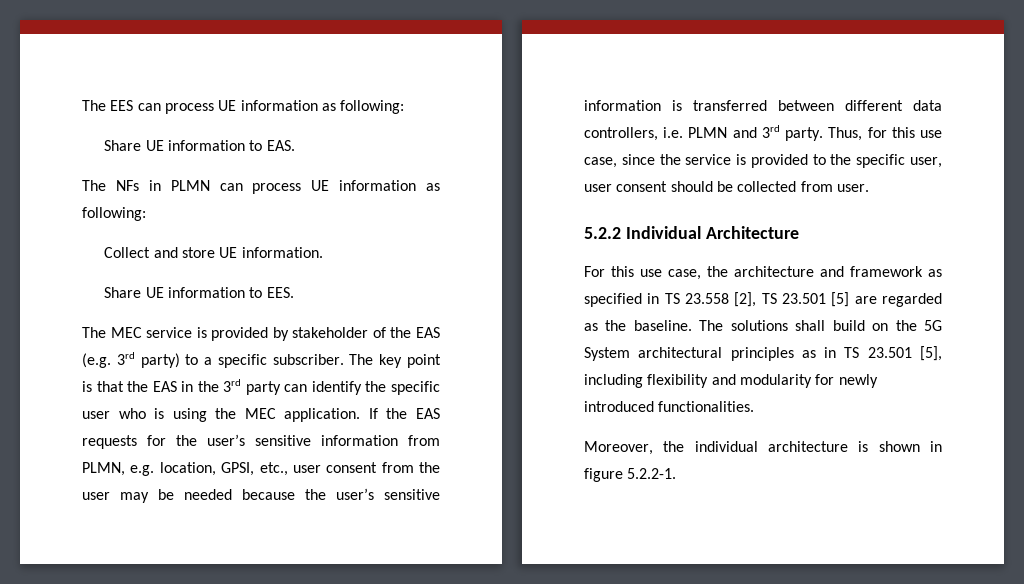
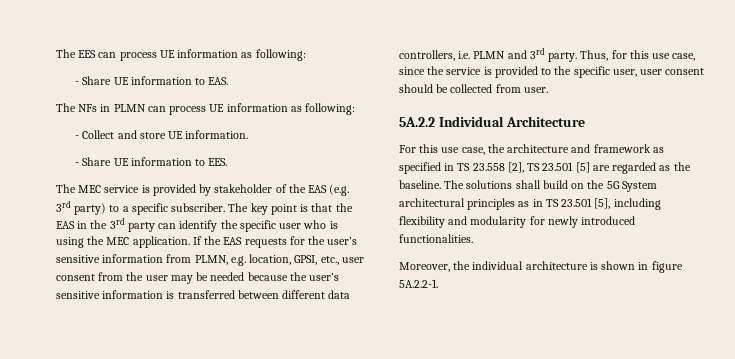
(405, 107) none -> [75,81,80,85] -
(146, 214) none -> [75,135,80,139] -
(323, 252) none -> [75,162,80,166] -
[584,227,621,239] 5.2.2 -> [399,117,435,127] 5A.2.2
[627,468,677,479] 5.2.2-1. -> [399,279,438,288] 5A.2.2-1.

